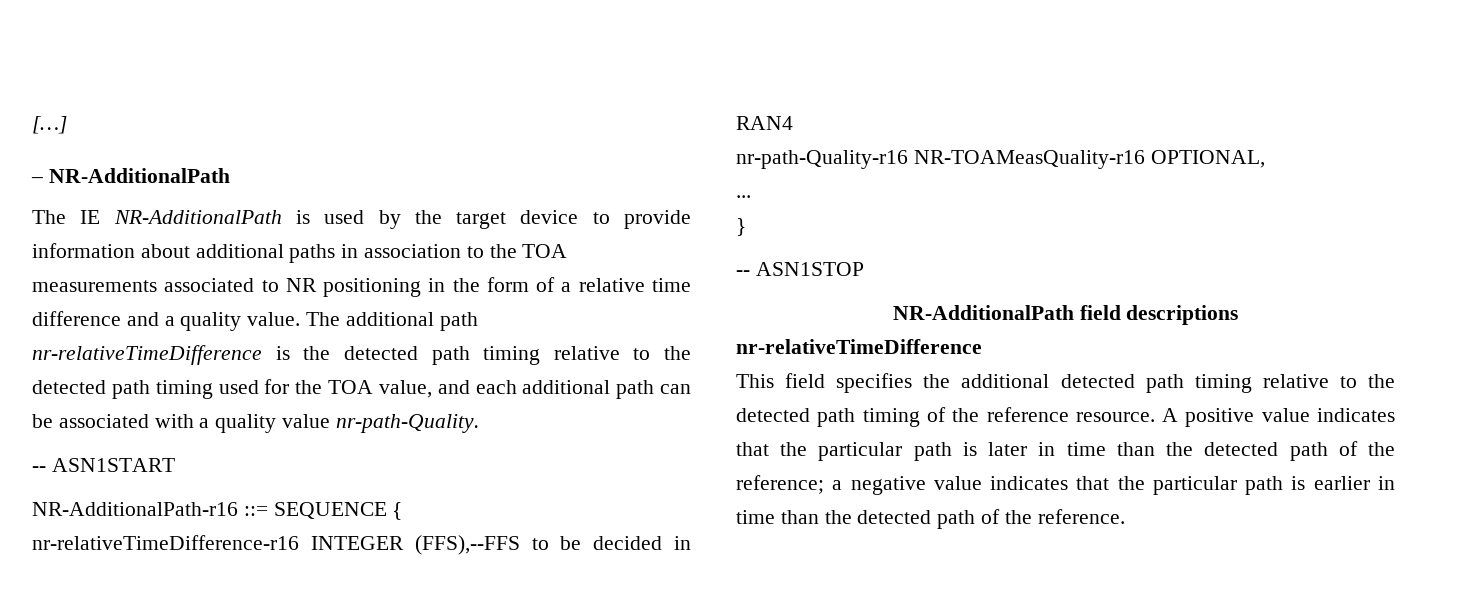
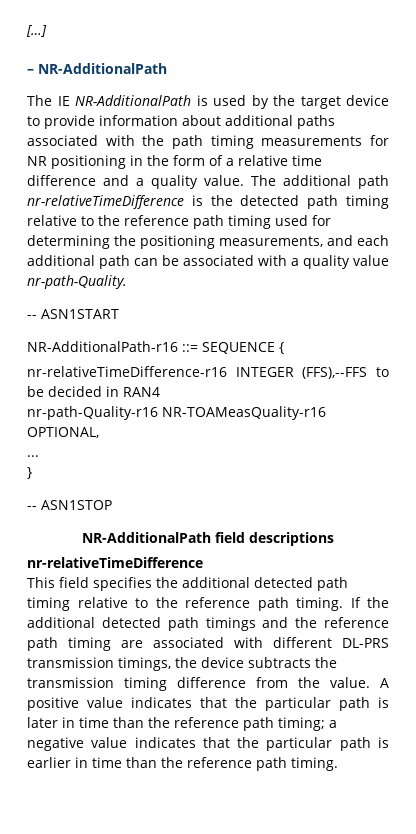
[341,244,568,258] [32,278,279,292] in association to the TOA measurements associated to -> [27,135,389,149] associated with the path timing measurements for
[32,380,106,394] detected -> [124,215,189,226] reference
[295,380,432,398] the TOA value, -> [27,235,323,249] determining the positioning measurements,
[736,407,1155,427] detected path timing of the reference resource. -> [185,597,389,611] [27,617,389,631] [27,637,389,651] [27,657,337,671] [27,677,370,691] reference path timing. If the additional detected path timings and the reference path timing are associated with different DL-PRS transmission timings, the device subtracts the transmission timing difference from the value.
[1204,441,1395,461] [736,475,824,494] detected path of the reference; -> [174,717,325,731] reference path timing;
[857,509,1125,529] detected path of the reference. -> [187,757,338,771] reference path timing.

